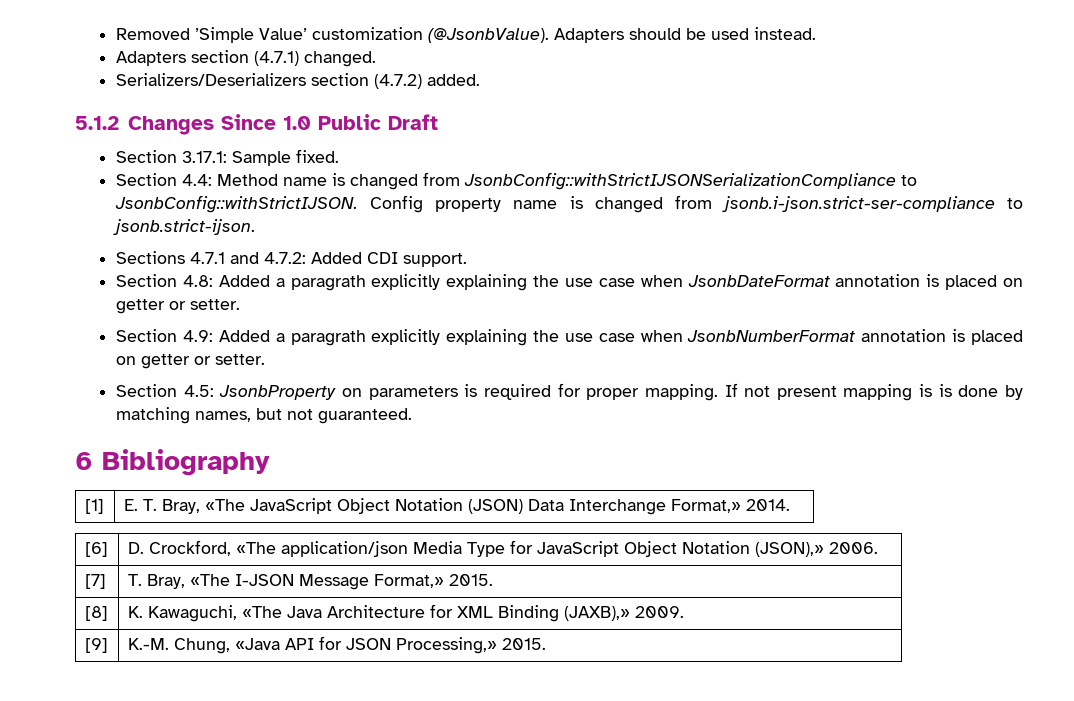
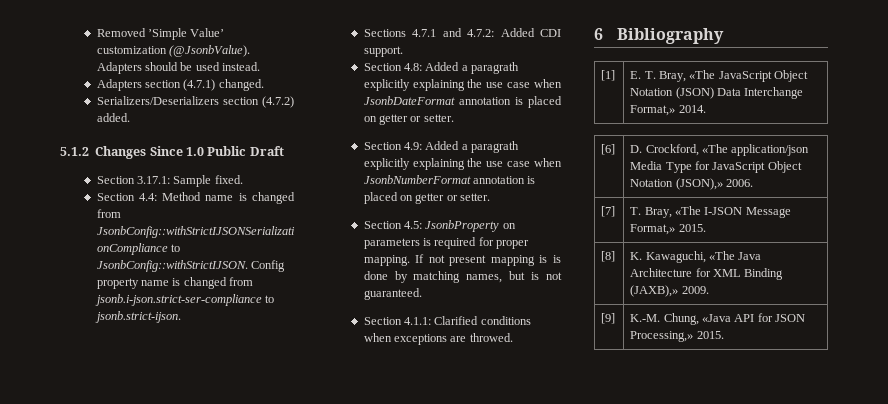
(283, 414) none -> [531,272,540,280] is
(413, 416) none -> [363,316,531,325] [363,333,513,345] // Section 4.1.1: Clarified conditions when exceptions are throwed.

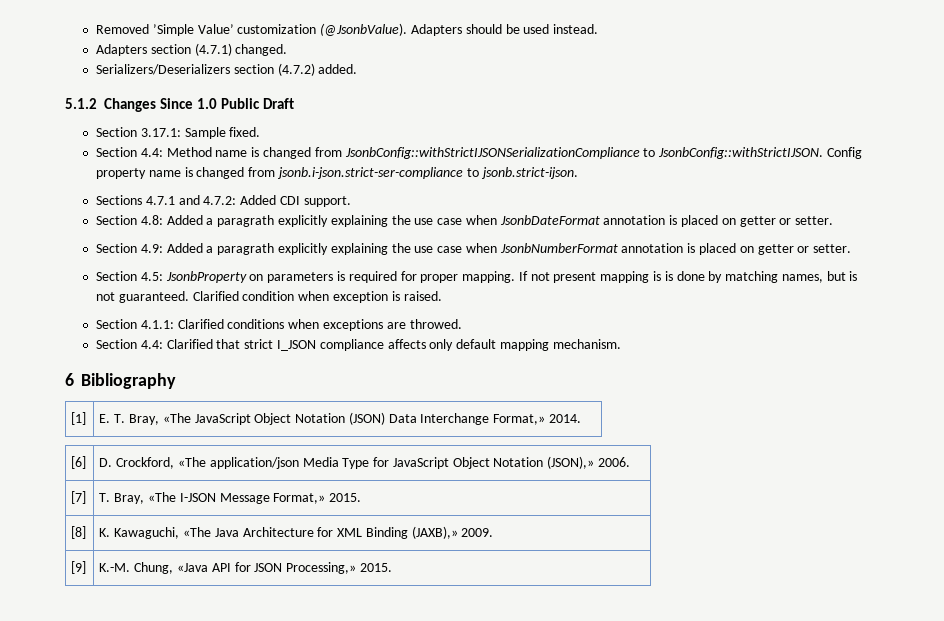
(422, 294) none -> [192,291,442,303] Clarified condition when exception is raised.
(513, 337) none -> [96,339,621,351] // Section 4.4: Clarified that strict I_JSON compliance affects only default mapping mechanism.

